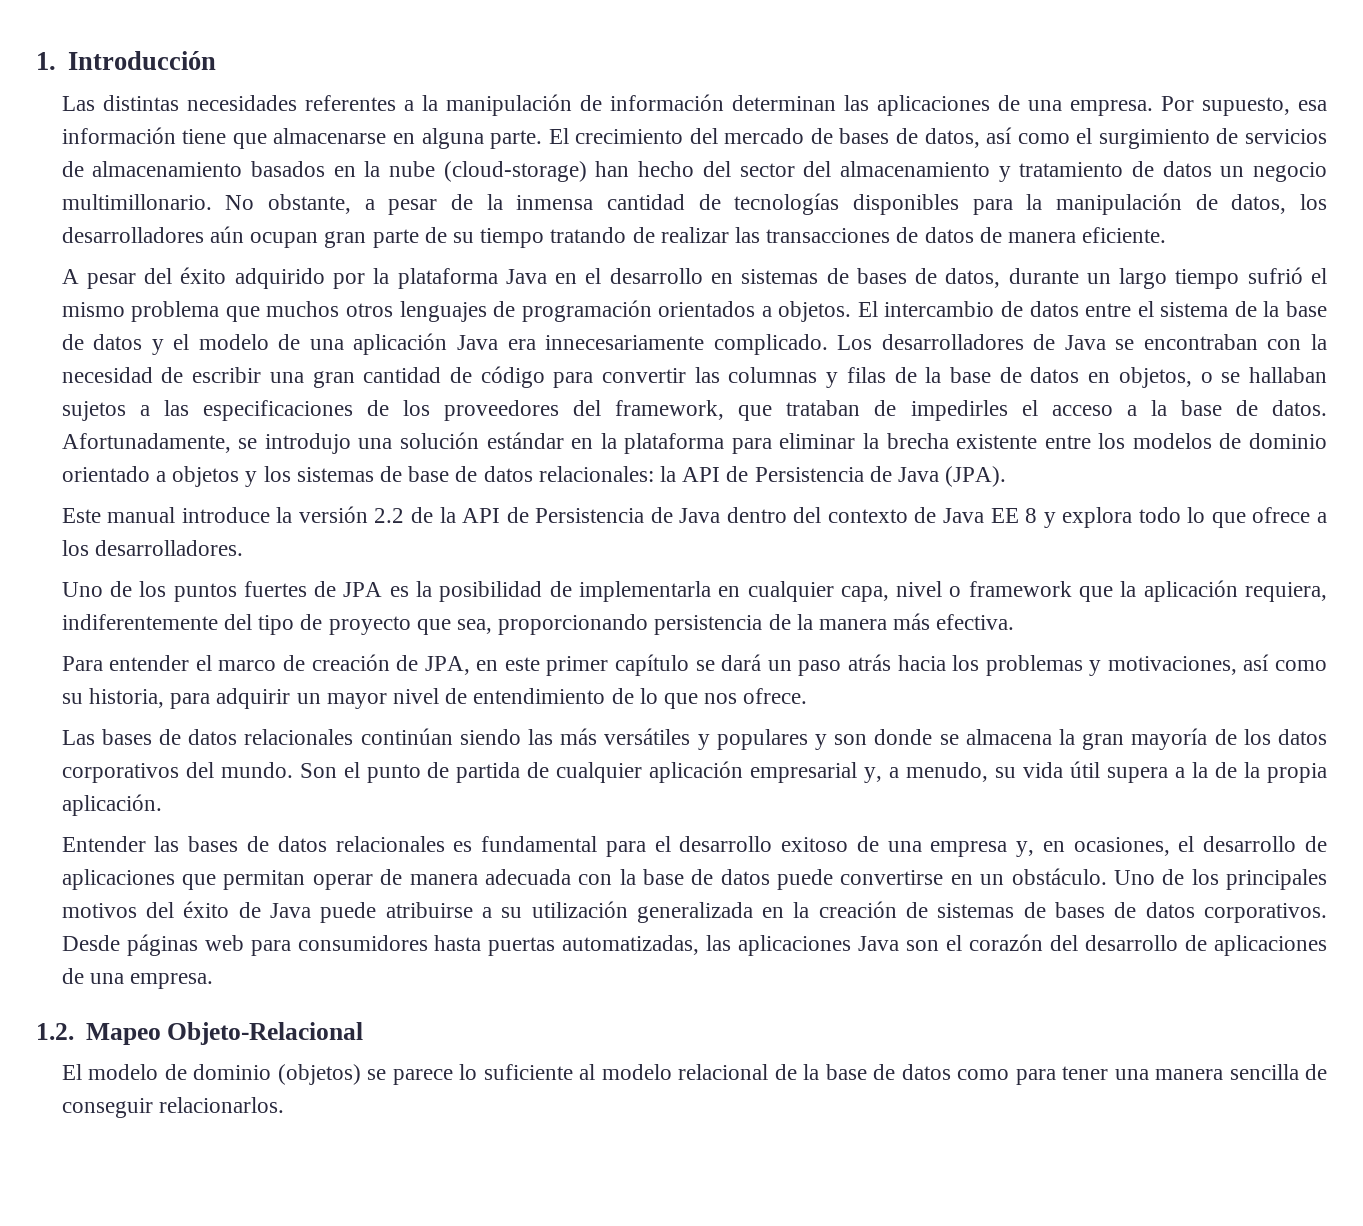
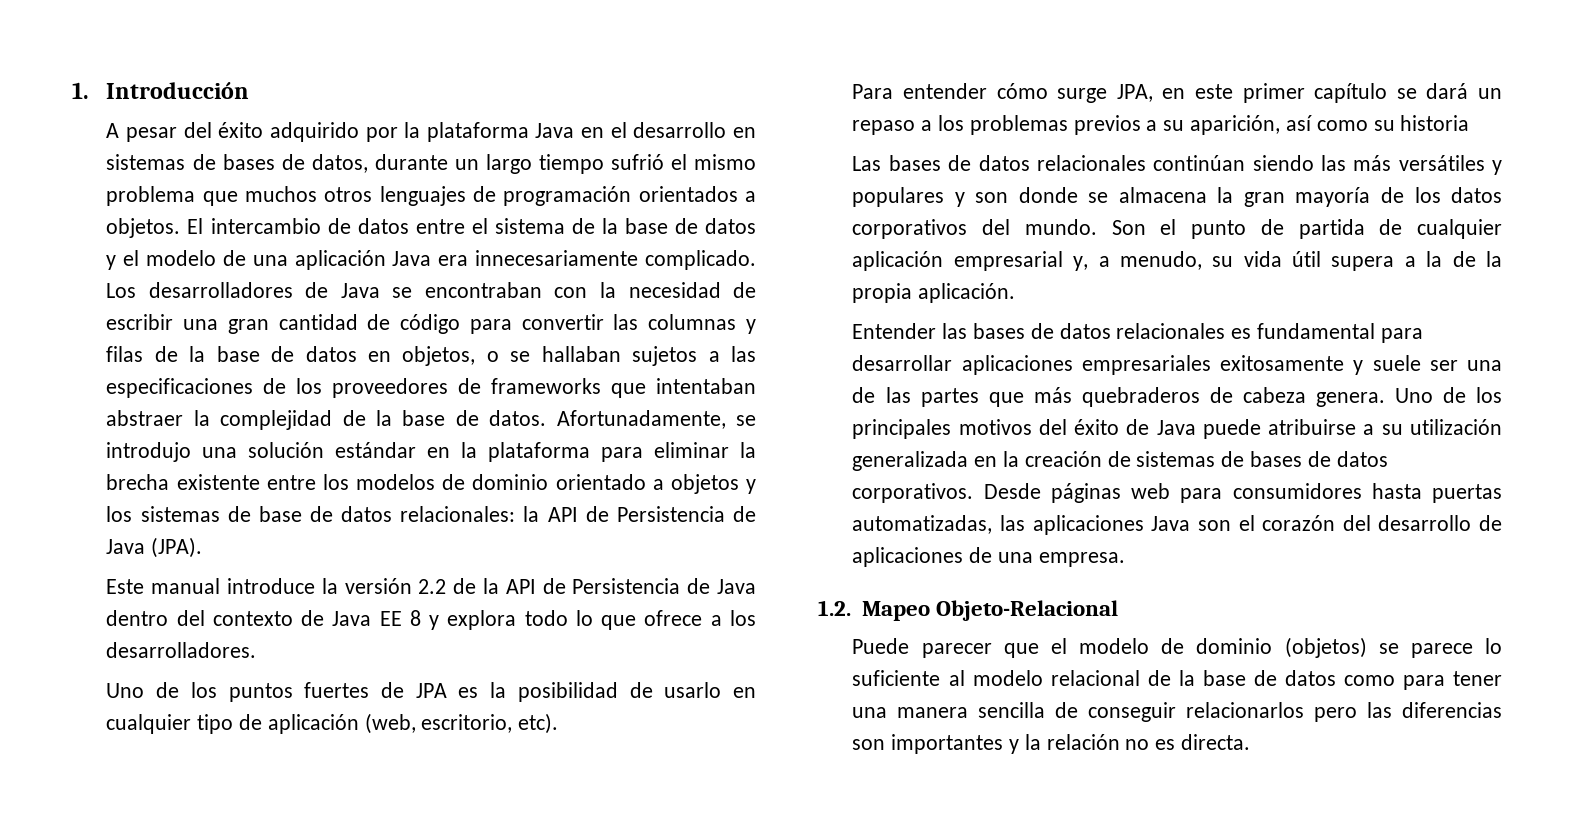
[61,94,1327,116] [61,127,1327,149] [61,161,1327,182] [61,193,1327,215] [61,226,1167,248] // Las distintas necesidades referentes a la manipulación de información determinan las aplicaciones de una empresa. Por supuesto, esa información tiene que almacenarse en alguna parte. El crecimiento del mercado de bases de datos, así como el surgimiento de servicios de almacenamiento basados en la nube (cloud-storage) han hecho del sector del almacenamiento y tratamiento de datos un negocio multimillonario. No obstante, a pesar de la inmensa cantidad de tecnologías disponibles para la manipulación de datos, los desarrolladores aún ocupan gran parte de su tiempo tratando de realizar las transacciones de datos de manera eficiente. -> (250, 90) none
[573,400,1137,421] del framework, que trataban de impedirles el acceso a -> [458,378,756,398] [106,410,366,430] de frameworks que intentaban abstraer la complejidad de
[578,581,711,602] implementarla -> [664,682,722,698] usarlo
[840,580,1328,602] [61,613,1015,635] [61,654,419,671] capa, nivel o framework que la aplicación requiera, indiferentemente del tipo de proyecto que sea, proporcionando persistencia de la manera más efectiva. // Para entender el marco de creación de -> [197,713,559,734] [852,83,1108,103] tipo de aplicación (web, escritorio, etc). // Para entender cómo surge
[798,654,1327,676] [61,688,808,709] paso atrás hacia los problemas y motivaciones, así como su historia, para adquirir un mayor nivel de entendimiento de lo que nos ofrece. -> [852,115,1470,135] repaso a los problemas previos a su aparición, así como su historia
[654,836,1327,857] [61,868,1107,890] el desarrollo exitoso de una empresa y, en ocasiones, el desarrollo de aplicaciones que permitan operar de manera adecuada con la base de datos puede convertirse en un obstáculo. -> [852,355,1503,375] [852,387,1385,407] desarrollar aplicaciones empresariales exitosamente y suele ser una de las partes que más quebraderos de cabeza genera.
[61,1064,82,1080] El -> [852,638,1067,658] Puede parecer que el
[158,1097,284,1113] relacionarlos. -> [1186,702,1502,722] [852,734,1251,754] relacionarlos pero las diferencias son importantes y la relación no es directa.

